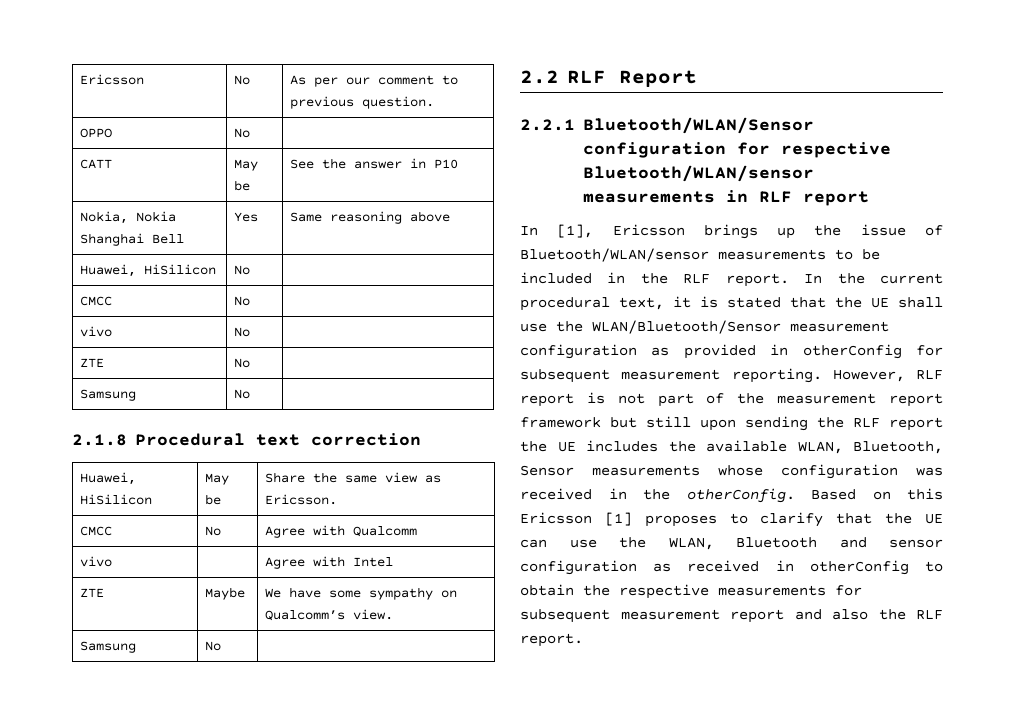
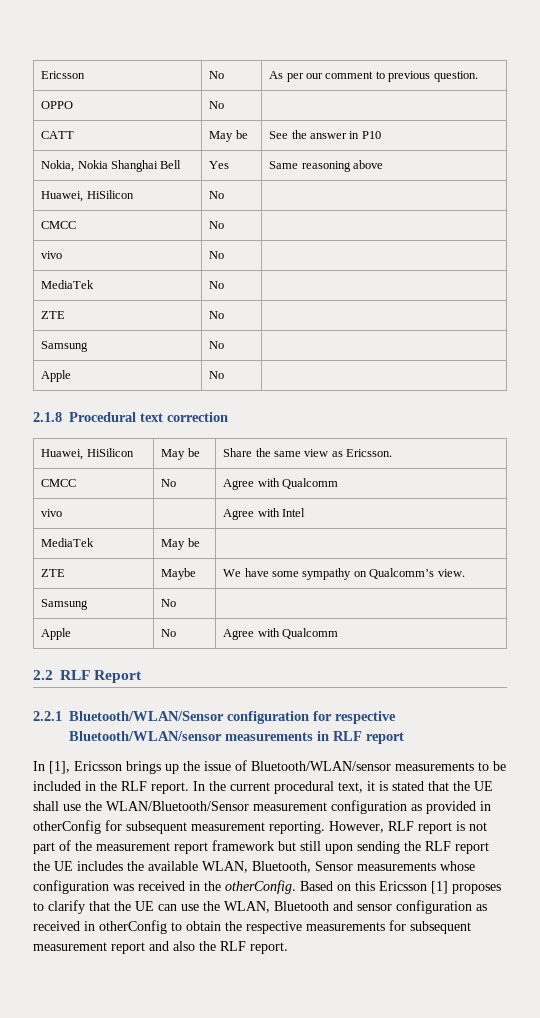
(251, 332) none -> [41,280,95,289] [209,281,225,289] // MediaTek | No |
(251, 394) none -> [41,370,72,382] [209,371,225,379] // Apple | No |
(394, 562) none -> [41,538,95,547] [161,538,200,550] // MediaTek | May be |
(222, 646) none -> [41,628,72,640] [161,629,177,637] [223,628,338,640] // Apple | No | Agree with Qualcomm

